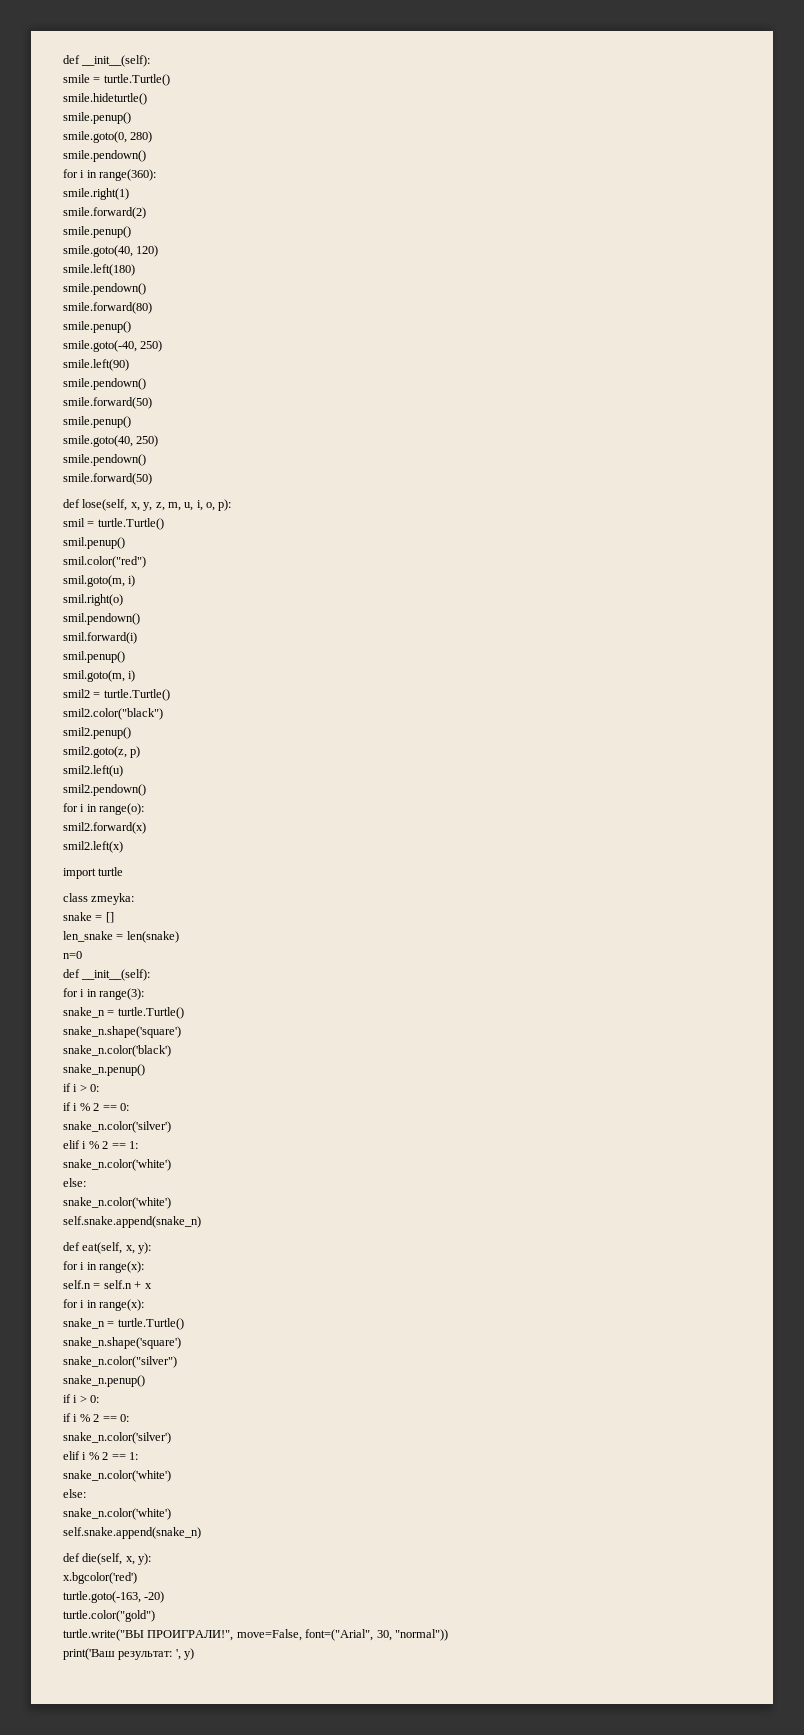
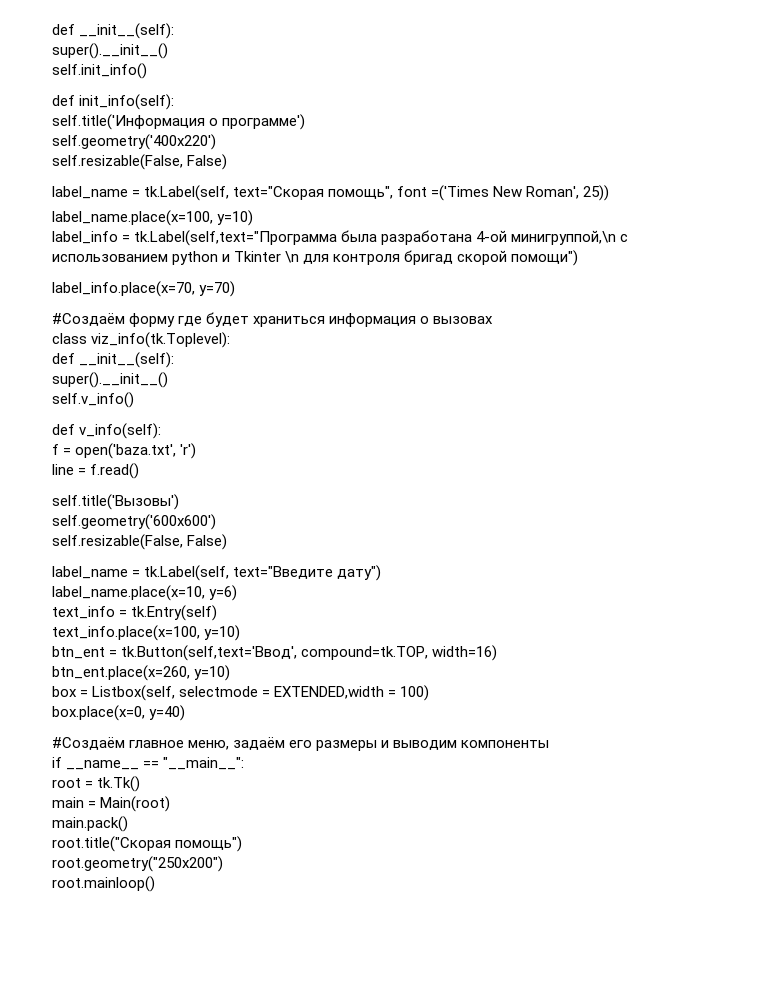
[63,55,151,67] [63,74,170,86] [63,93,147,105] [63,112,131,124] [63,131,153,143] [63,150,146,162] [63,169,157,181] [63,188,129,200] [63,207,146,219] [63,226,131,238] [63,245,159,257] [63,264,135,276] [63,283,146,295] [63,302,152,314] [63,321,131,333] [63,340,163,352] [63,359,129,371] [63,378,146,390] [63,397,152,409] [63,416,131,428] [63,435,159,447] [63,454,146,466] [63,473,152,485] [63,499,232,511] [63,518,164,530] [63,537,125,549] [63,556,146,568] [63,575,136,587] [63,594,123,606] [63,613,140,625] [63,632,137,644] [63,651,125,663] [63,670,136,682] [63,689,170,701] [63,708,163,720] [63,727,131,739] [63,746,141,758] [63,765,123,777] [63,784,146,796] [63,803,145,815] [63,822,146,834] [63,841,123,853] [63,867,124,879] [63,893,135,905] [63,912,114,923] [63,931,179,943] [63,951,82,959] [63,969,151,981] [63,988,145,1000] [63,1007,184,1019] [63,1026,181,1038] [63,1045,171,1057] [63,1064,145,1076] [63,1083,100,1092] [63,1102,129,1111] [63,1121,171,1133] [63,1140,138,1149] [63,1159,171,1171] [63,1178,86,1187] [63,1197,171,1209] [63,1216,201,1228] [63,1242,152,1254] [63,1261,145,1273] [63,1280,152,1289] [63,1299,145,1311] [63,1318,184,1330] [63,1337,181,1349] [63,1356,177,1368] [63,1375,145,1387] [63,1394,100,1403] [63,1413,129,1422] [63,1432,171,1444] [63,1451,138,1460] [63,1470,171,1482] [63,1489,86,1498] [63,1508,171,1520] [63,1527,201,1539] [63,1553,152,1565] [63,1572,137,1584] [63,1591,165,1603] [63,1610,155,1622] [63,1629,448,1641] [63,1648,195,1660] def __init__(self): // smile = turtle.Turtle() // smile.hideturtle() // smile.penup() // smile.goto(0, 280) // smile.pendown() // for i in range(360): // smile.right(1) // smile.forward(2) // smile.penup() // smile.goto(40, 120) // smile.left(180) // smile.pendown() // smile.forward(80) // smile.penup() // smile.goto(-40, 250) // smile.left(90) // smile.pendown() // smile.forward(50) // smile.penup() // smile.goto(40, 250) // smile.pendown() // smile.forward(50) // def lose(self, x, y, z, m, u, i, o, p): // smil = turtle.Turtle() // smil.penup() // smil.color("red") // smil.goto(m, i) // smil.right(o) // smil.pendown() // smil.forward(i) // smil.penup() // smil.goto(m, i) // smil2 = turtle.Turtle() // smil2.color("black") // smil2.penup() // smil2.goto(z, p) // smil2.left(u) // smil2.pendown() // for i in range(o): // smil2.forward(x) // smil2.left(x) // import turtle // class zmeyka: // snake = [] // len_snake = len(snake) // n=0 // def __init__(self): // for i in range(3): // snake_n = turtle.Turtle() // snake_n.shape('square') // snake_n.color('black') // snake_n.penup() // if i > 0: // if i % 2 == 0: // snake_n.color('silver') // elif i % 2 == 1: // snake_n.color('white') // else: // snake_n.color('white') // self.snake.append(snake_n) // def eat(self, x, y): // for i in range(x): // self.n = self.n + x // for i in range(x): // snake_n = turtle.Turtle() // snake_n.shape('square') // snake_n.color("silver") // snake_n.penup() // if i > 0: // if i % 2 == 0: // snake_n.color('silver') // elif i % 2 == 1: // snake_n.color('white') // else: // snake_n.color('white') // self.snake.append(snake_n) // def die(self, x, y): // x.bgcolor('red') // turtle.goto(-163, -20) // turtle.color("gold") // turtle.write("ВЫ ПРОИГРАЛИ!", move=False, font=("Arial", 30, "normal")) // print('Ваш результат: ', y) -> [52,23,175,39] [52,43,168,59] [52,63,147,79] [52,94,175,110] [52,114,306,130] [52,134,216,150] [52,154,228,170] [52,185,610,201] [52,210,254,226] [52,230,629,246] [52,250,579,266] [52,281,236,297] [52,312,494,327] [52,332,231,348] [52,352,175,368] [52,372,168,388] [52,392,134,408] [52,423,162,439] [52,443,197,459] [52,463,140,479] [52,494,179,510] [52,514,216,530] [52,534,228,550] [52,565,382,581] [52,585,238,601] [52,605,218,621] [52,625,241,641] [52,645,498,661] [52,665,231,681] [52,685,430,701] [52,705,186,721] [52,737,550,751] [52,757,245,770] [52,776,141,792] [52,796,171,812] [52,816,128,832] [52,836,243,852] [52,856,223,872] [52,876,155,892] def __init__(self): // super().__init__() // self.init_info() // def init_info(self): // self.title('Информация о программе') // self.geometry('400x220') // self.resizable(False, False) // label_name = tk.Label(self, text="Скорая помощь", font =('Times New Roman', 25)) // label_name.place(x=100, y=10) // label_info = tk.Label(self,text="Программа была разработана 4-ой минигруппой,\n с использованием python и Tkinter \n для контроля бригад скорой помощи") // label_info.place(x=70, y=70) // #Создаём форму где будет храниться информация о вызовах // class viz_info(tk.Toplevel): // def __init__(self): // super().__init__() // self.v_info() // def v_info(self): // f = open('baza.txt', 'r') // line = f.read() // self.title('Вызовы') // self.geometry('600x600') // self.resizable(False, False) // label_name = tk.Label(self, text="Введите дату") // label_name.place(x=10, y=6) // text_info = tk.Entry(self) // text_info.place(x=100, y=10) // btn_ent = tk.Button(self,text='Ввод', compound=tk.TOP, width=16) // btn_ent.place(x=260, y=10) // box = Listbox(self, selectmode = EXTENDED,width = 100) // box.place(x=0, y=40) // #Создаём главное меню, задаём его размеры и выводим компоненты // if __name__ == "__main__": // root = tk.Tk() // main = Main(root) // main.pack() // root.title("Скорая помощь") // root.geometry("250x200") // root.mainloop()

